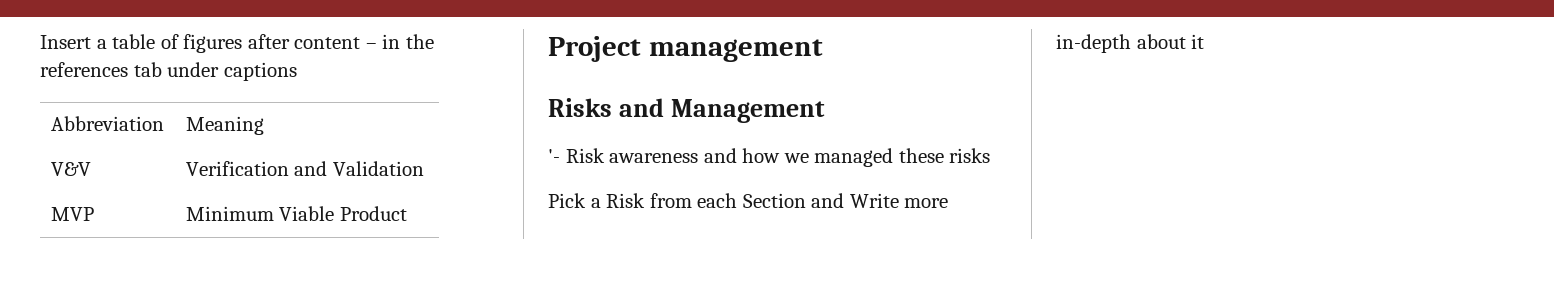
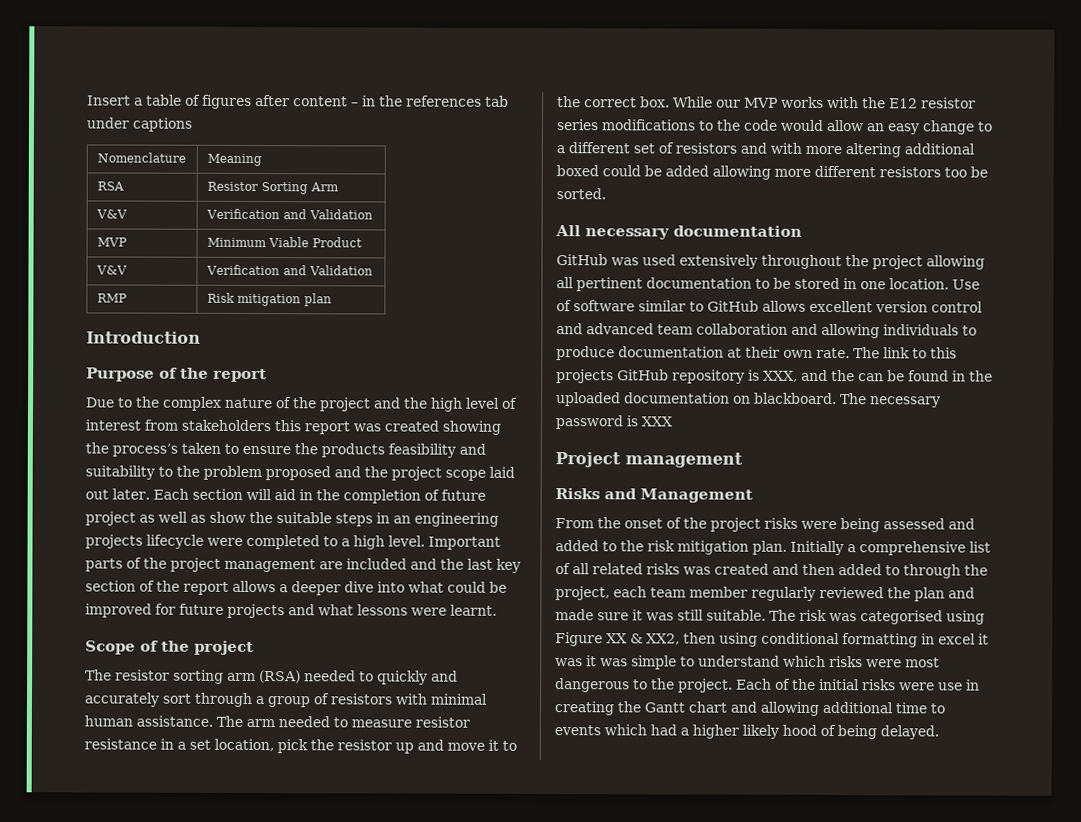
[50,116,164,131] Abbreviation -> [96,152,186,163] Nomenclature
(264, 125) none -> [96,181,124,191] [206,181,339,195] // RSA | Resistor Sorting Arm
(407, 213) none -> [95,265,127,275] [205,264,374,276] [96,293,127,303] [206,292,332,307] [86,331,201,344] [86,367,267,383] [86,396,518,412] [85,419,501,435] [85,442,486,458] [85,465,515,481] [85,488,486,504] [85,511,499,527] [85,534,501,550] [85,557,521,573] [85,580,507,596] [85,603,497,619] [85,640,254,655] [85,669,458,685] [84,692,488,708] [84,715,470,728] [84,738,517,754] [557,96,976,109] [556,119,993,135] [556,142,975,158] [556,165,988,180] [556,188,606,200] [555,225,802,240] [556,254,985,270] [556,277,980,292] [556,300,983,313] [556,323,977,339] [556,346,957,361] [556,369,993,384] [556,392,941,408] [555,415,672,430] // V&V | Verification and Validation // RMP | Risk mitigation plan // Introduction // Purpose of the report // Due to the complex nature of the project and the high level of interest from stakeholders this report was created showing the process’s taken to ensure the products feasibility and suitability to the problem proposed and the project scope laid out later. Each section will aid in the completion of future project as well as show the suitable steps in an engineering projects lifecycle were completed to a high level. Important parts of the project management are included and the last key section of the report allows a deeper dive into what could be improved for future projects and what lessons were learnt. // Scope of the project // The resistor sorting arm (RSA) needed to quickly and accurately sort through a group of resistors with minimal human assistance. The arm needed to measure resistor resistance in a set location, pick the resistor up and move it to the correct box. While our MVP works with the E12 resistor series modifications to the code would allow an easy change to a different set of resistors and with more altering additional boxed could be added allowing more different resistors too be sorted. // All necessary documentation // GitHub was used extensively throughout the project allowing all pertinent documentation to be stored in one location. Use of software similar to GitHub allows excellent version control and advanced team collaboration and allowing individuals to produce documentation at their own rate. The link to this projects GitHub repository is XXX, and the can be found in the uploaded documentation on blackboard. The necessary password is XXX
[548,148,991,167] [548,193,949,208] [1056,34,1205,53] '- Risk awareness and how we managed these risks // Pick a Risk from each Section and Write more in-depth about it -> [555,517,975,533] [555,540,991,556] [555,563,988,579] [555,586,975,602] [555,609,985,625] [555,632,989,648] [555,655,940,670] [555,678,980,693] [554,701,945,716] [554,724,939,740] From the onset of the project risks were being assessed and added to the risk mitigation plan. Initially a comprehensive list of all related risks was created and then added to through the project, each team member regularly reviewed the plan and made sure it was still suitable. The risk was categorised using Figure XX & XX2, then using conditional formatting in excel it was it was simple to understand which risks were most dangerous to the project. Each of the initial risks were use in creating the Gantt chart and allowing additional time to events which had a higher likely hood of being delayed.

